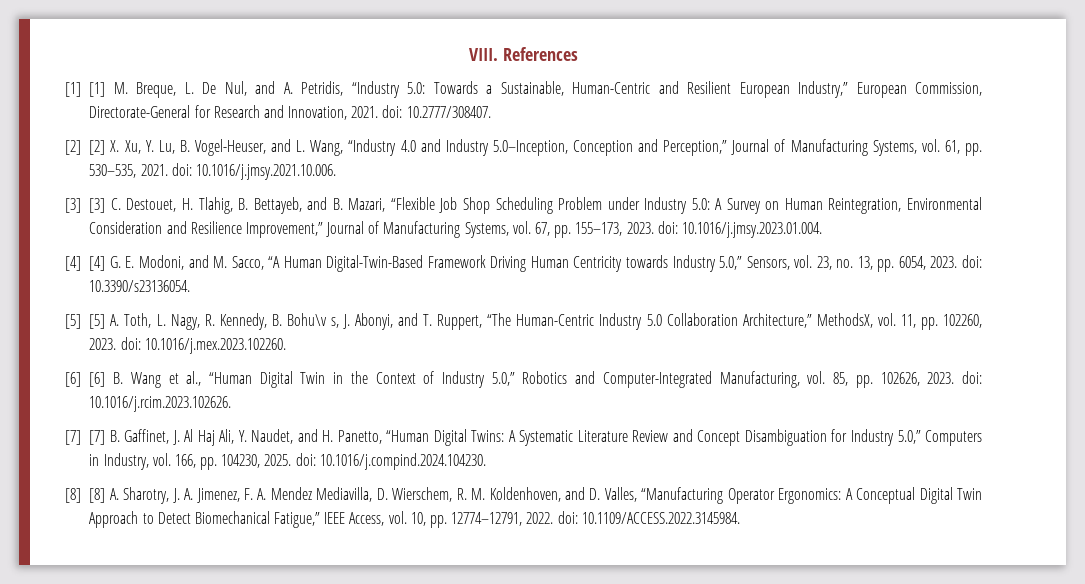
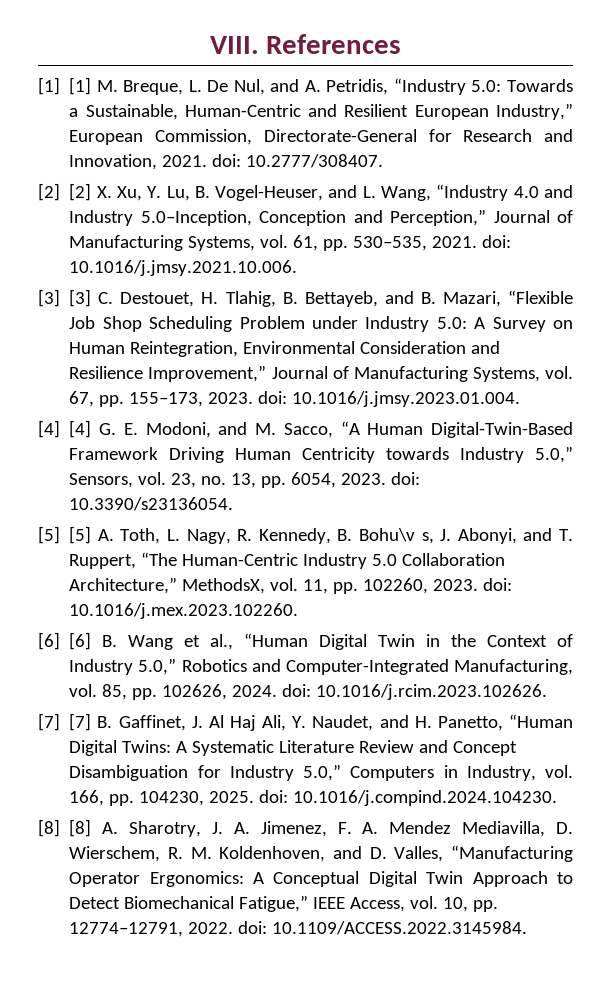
[927,372,955,384] 2023. -> [232,685,278,697] 2024.

